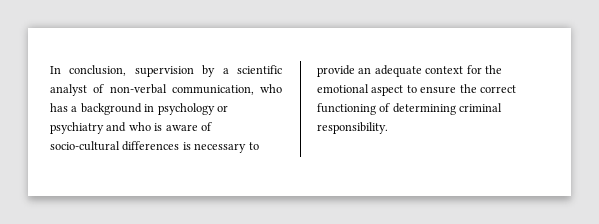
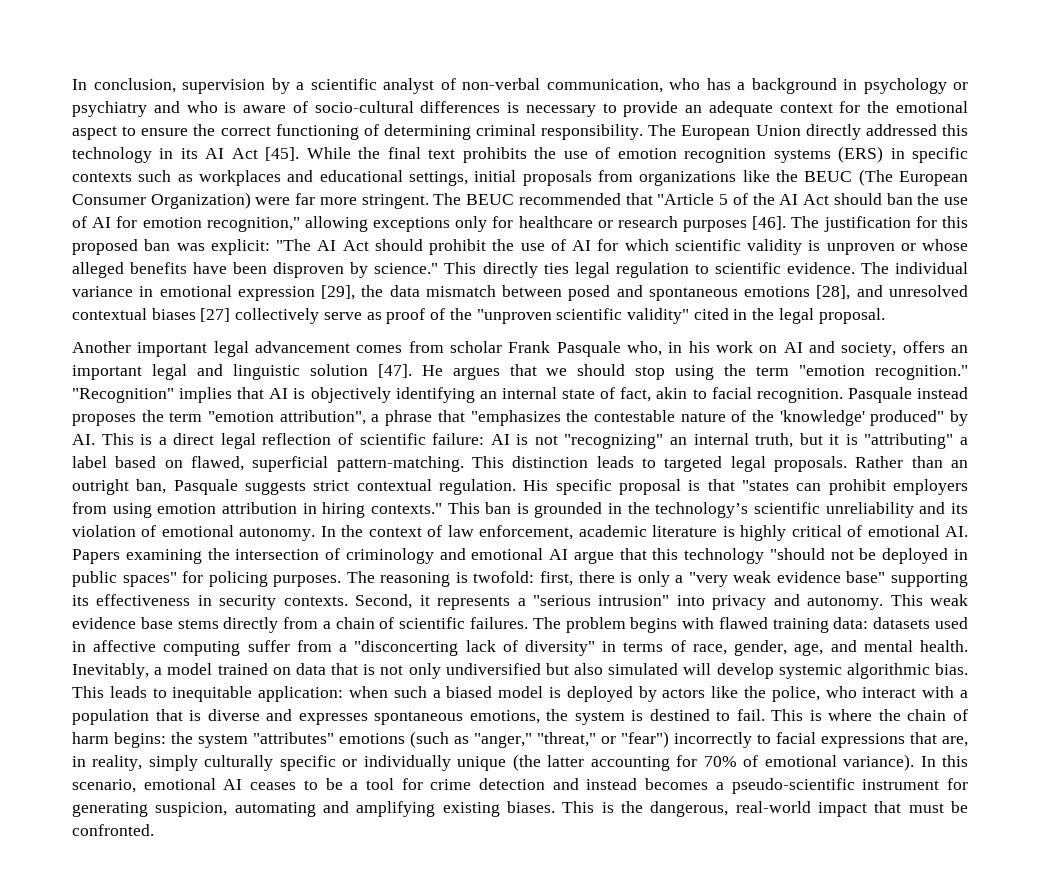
(388, 128) none -> [648,124,968,140] [72,146,969,163] [72,169,969,186] [72,192,968,209] [72,216,968,232] [72,239,968,255] [72,262,968,278] [72,285,968,301] [72,308,885,324] [72,341,969,357] [72,364,968,380] [72,387,969,403] [72,410,968,426] [72,433,968,449] [72,456,969,472] [72,479,969,495] [72,502,968,518] [72,525,969,541] [72,548,968,564] [72,571,968,587] [72,594,968,610] [72,617,969,633] [72,640,968,656] [72,663,968,679] [72,686,968,702] [72,709,968,725] [72,731,968,748] [72,754,969,771] [72,778,968,794] [72,801,969,817] [72,824,154,836] The European Union directly addressed this technology in its AI Act [45]. While the final text prohibits the use of emotion recognition systems (ERS) in specific contexts such as workplaces and educational settings, initial proposals from organizations like the BEUC (The European Consumer Organization) were far more stringent. The BEUC recommended that "Article 5 of the AI Act should ban the use of AI for emotion recognition," allowing exceptions only for healthcare or research purposes [46]. The justification for this proposed ban was explicit: "The AI Act should prohibit the use of AI for which scientific validity is unproven or whose alleged benefits have been disproven by science." This directly ties legal regulation to scientific evidence. The individual variance in emotional expression [29], the data mismatch between posed and spontaneous emotions [28], and unresolved contextual biases [27] collectively serve as proof of the "unproven scientific validity" cited in the legal proposal. // Another important legal advancement comes from scholar Frank Pasquale who, in his work on AI and society, offers an important legal and linguistic solution [47]. He argues that we should stop using the term "emotion recognition." "Recognition" implies that AI is objectively identifying an internal state of fact, akin to facial recognition. Pasquale instead proposes the term "emotion attribution", a phrase that "emphasizes the contestable nature of the 'knowledge' produced" by AI. This is a direct legal reflection of scientific failure: AI is not "recognizing" an internal truth, but it is "attributing" a label based on flawed, superficial pattern-matching. This distinction leads to targeted legal proposals. Rather than an outright ban, Pasquale suggests strict contextual regulation. His specific proposal is that "states can prohibit employers from using emotion attribution in hiring contexts." This ban is grounded in the technology’s scientific unreliability and its violation of emotional autonomy. In the context of law enforcement, academic literature is highly critical of emotional AI. Papers examining the intersection of criminology and emotional AI argue that this technology "should not be deployed in public spaces" for policing purposes. The reasoning is twofold: first, there is only a "very weak evidence base" supporting its effectiveness in security contexts. Second, it represents a "serious intrusion" into privacy and autonomy. This weak evidence base stems directly from a chain of scientific failures. The problem begins with flawed training data: datasets used in affective computing suffer from a "disconcerting lack of diversity" in terms of race, gender, age, and mental health. Inevitably, a model trained on data that is not only undiversified but also simulated will develop systemic algorithmic bias. This leads to inequitable application: when such a biased model is deployed by actors like the police, who interact with a population that is diverse and expresses spontaneous emotions, the system is destined to fail. This is where the chain of harm begins: the system "attributes" emotions (such as "anger," "threat," or "fear") incorrectly to facial expressions that are, in reality, simply culturally specific or individually unique (the latter accounting for 70% of emotional variance). In this scenario, emotional AI ceases to be a tool for crime detection and instead becomes a pseudo-scientific instrument for generating suspicion, automating and amplifying existing biases. This is the dangerous, real-world impact that must be confronted.

